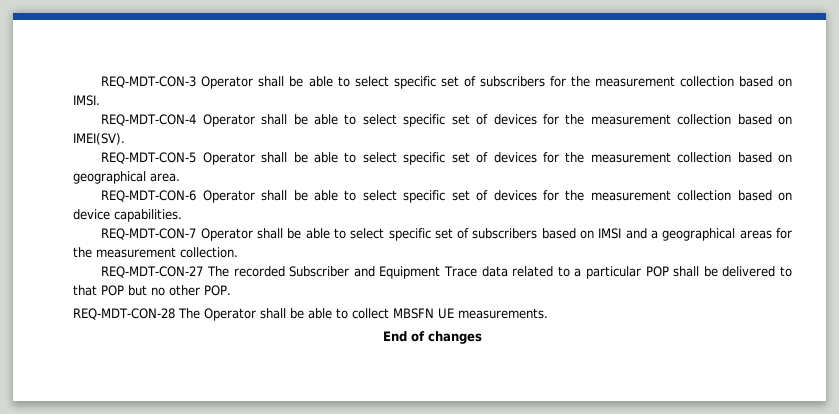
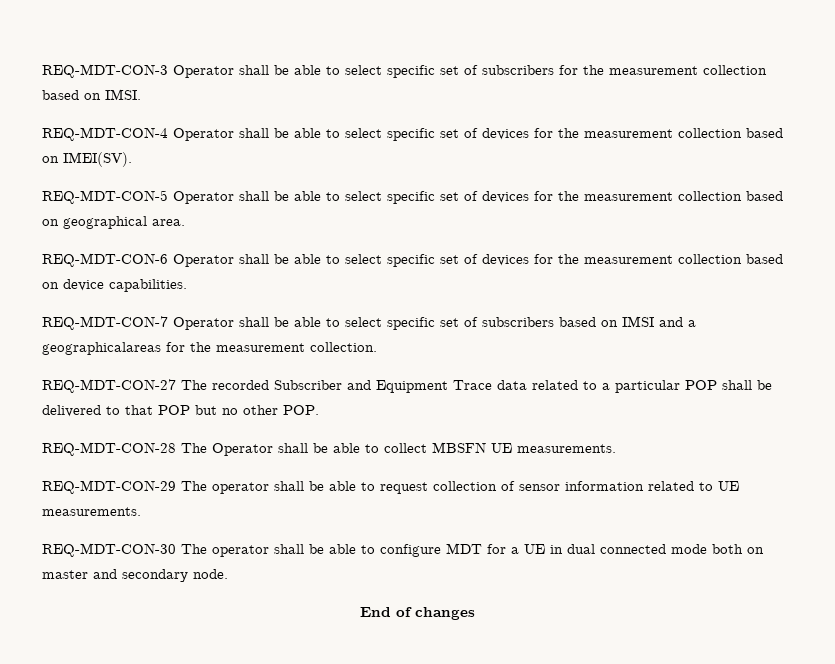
[662,228,772,241] geographical areas -> [42,342,161,355] geographicalareas
(548, 313) none -> [42,480,739,494] [42,507,141,516] [42,543,764,557] [42,569,228,582] // REQ-MDT-CON-29 The operator shall be able to request collection of sensor information related to UE measurements. // REQ-MDT-CON-30 The operator shall be able to configure MDT for a UE in dual connected mode both on master and secondary node.

